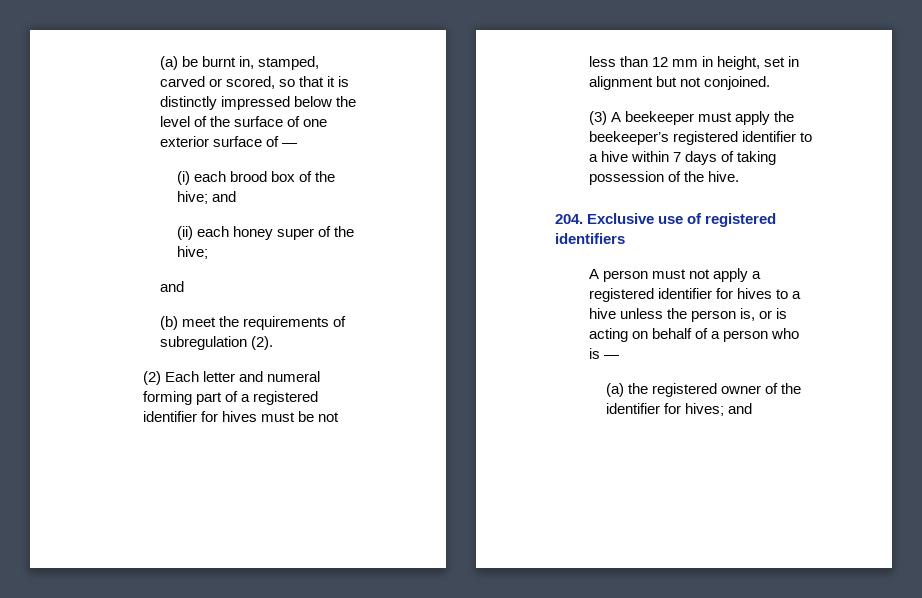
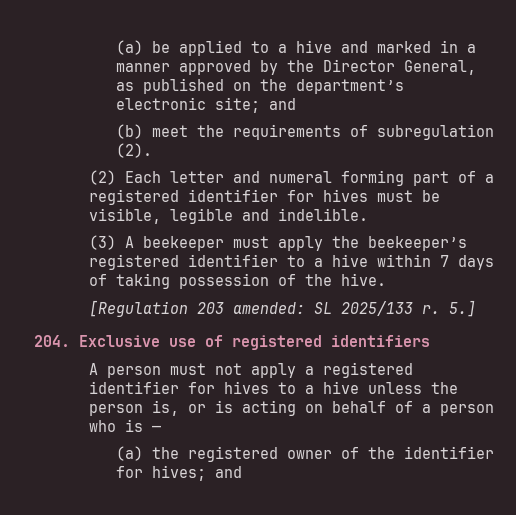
[201,56,319,70] [159,76,350,89] [159,96,356,110] [159,116,328,127] [159,136,297,147] [176,171,335,185] [176,191,236,204] [176,226,354,240] [176,246,208,259] burnt in, stamped, carved or scored, so that it is distinctly impressed below the level of the surface of one exterior surface of — // (i) each brood box of the hive; and // (ii) each honey super of the hive; // -> [179,40,477,56] [116,59,477,75] [116,78,405,94] [116,97,261,113] applied to a hive and marked in a manner approved by the Director General, as published on the department’s electronic site;
[318,412,340,422] [588,56,800,70] [588,76,771,90] not less than 12 mm in height, set in alignment but not conjoined. -> [88,208,368,224] visible, legible and indelible.
(740, 176) none -> [88,300,476,317] // [Regulation 203 amended: SL 2025/133 r. 5.]

